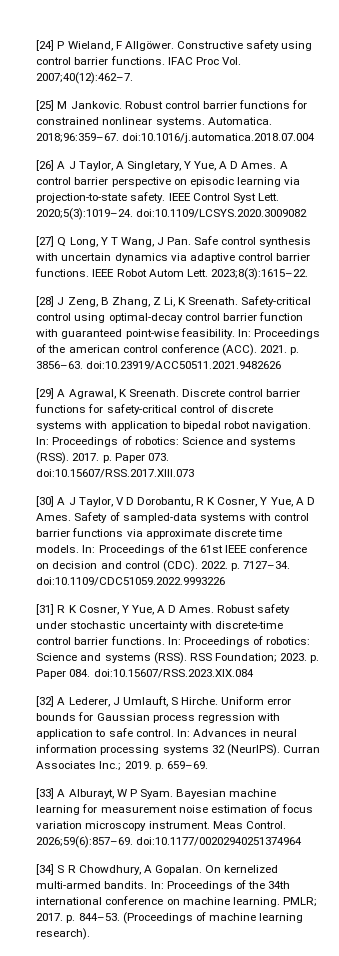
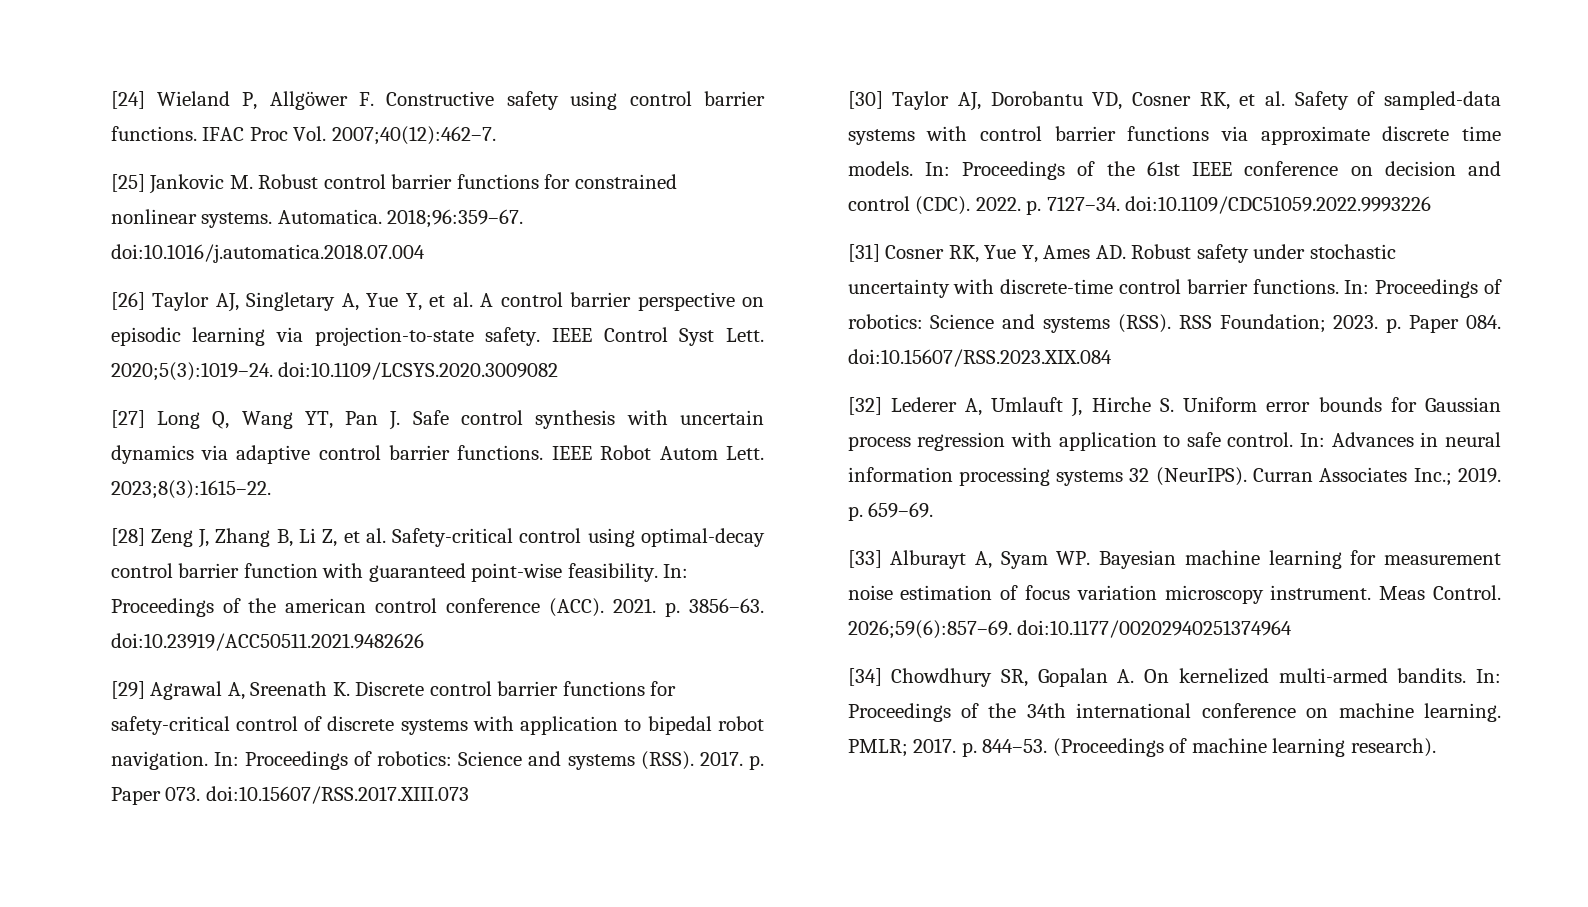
[57,41,174,51] P Wieland, F Allgöwer. -> [156,91,375,110] Wieland P, Allgöwer F.
[57,101,122,109] M Jankovic. -> [149,174,253,194] Jankovic M.
[57,161,277,171] A J Taylor, A Singletary, Y Yue, A D Ames. -> [152,292,473,312] Taylor AJ, Singletary A, Yue Y, et al.
[57,237,192,247] Q Long, Y T Wang, J Pan. -> [156,411,401,430] Long Q, Wang YT, Pan J.
[57,297,239,307] J Zeng, B Zhang, Z Li, K Sreenath. -> [150,528,386,548] Zeng J, Zhang B, Li Z, et al.
[57,389,179,399] A Agrawal, K Sreenath. -> [150,681,350,700] Agrawal A, Sreenath K.
[57,497,315,507] [36,513,72,521] A J Taylor, V D Dorobantu, R K Cosner, Y Yue, A D Ames. -> [892,91,1285,111] Taylor AJ, Dorobantu VD, Cosner RK, et al.
[57,605,215,615] R K Cosner, Y Yue, A D Ames. -> [885,245,1126,263] Cosner RK, Yue Y, Ames AD.
[57,696,219,707] A Lederer, J Umlauft, S Hirche. -> [890,397,1174,417] Lederer A, Umlauft J, Hirche S.
[57,789,173,799] A Alburayt, W P Syam. -> [890,550,1091,569] Alburayt A, Syam WP.
[57,865,202,875] S R Chowdhury, A Gopalan. -> [891,668,1135,687] Chowdhury SR, Gopalan A.

